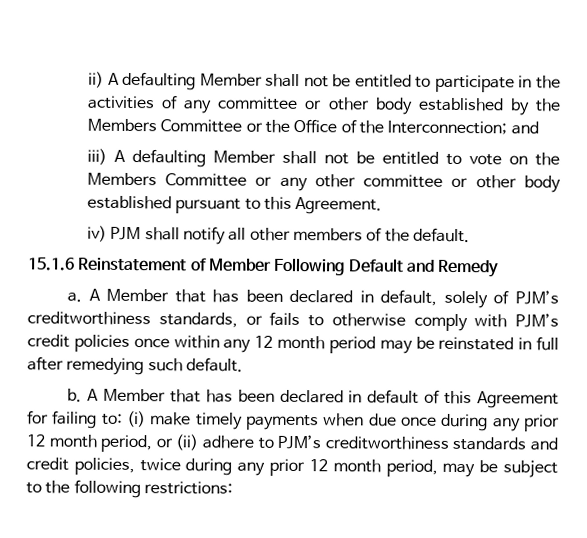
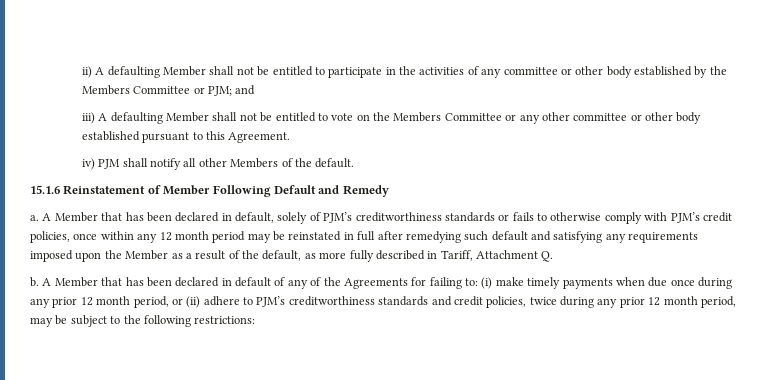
[264,118,508,135] the Office of the Interconnection; -> [208,86,233,96] PJM;
[292,227,363,241] members -> [230,158,279,168] Members
[158,312,238,328] standards, -> [444,212,495,222] standards
[73,334,130,352] policies -> [30,231,70,243] policies,
[185,357,243,372] default. -> [491,231,699,243] [30,250,554,262] default and satisfying any requirements imposed upon the Member as a result of the default, as more fully described in Tariff, Attachment Q.
[444,390,559,409] this Agreement -> [287,277,408,289] any of the Agreements

